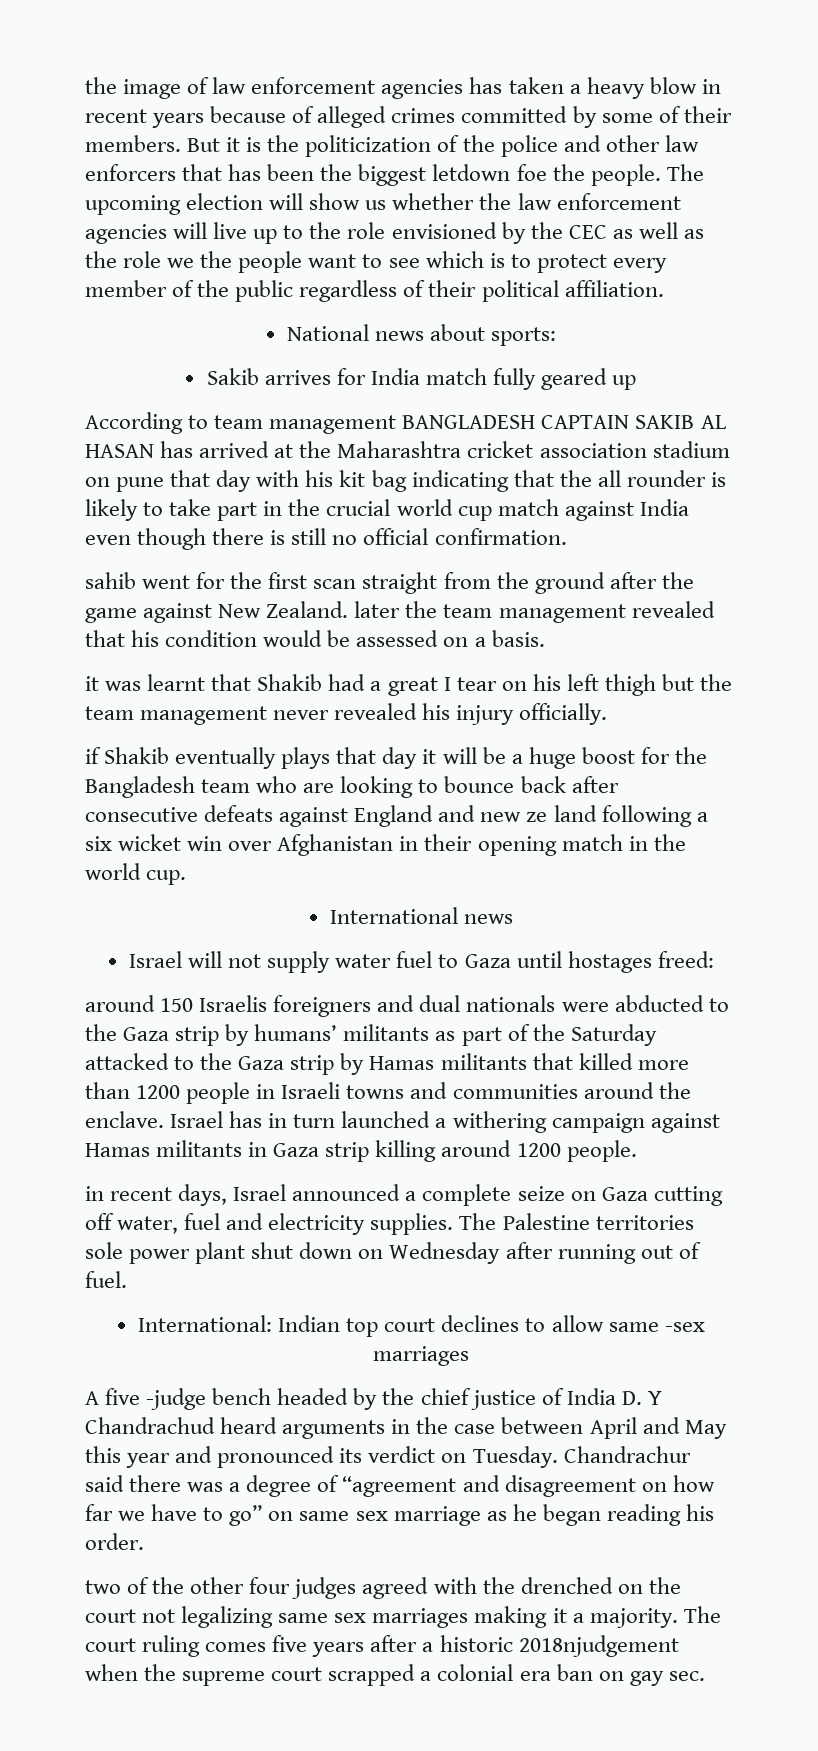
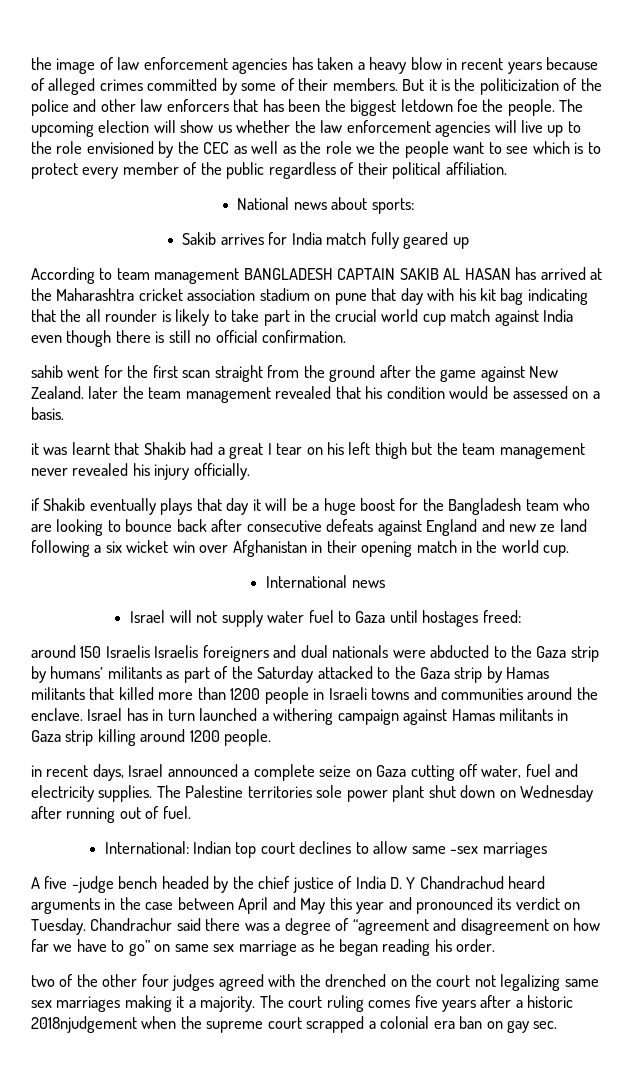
(268, 1003) none -> [154,645,199,658] Israelis

